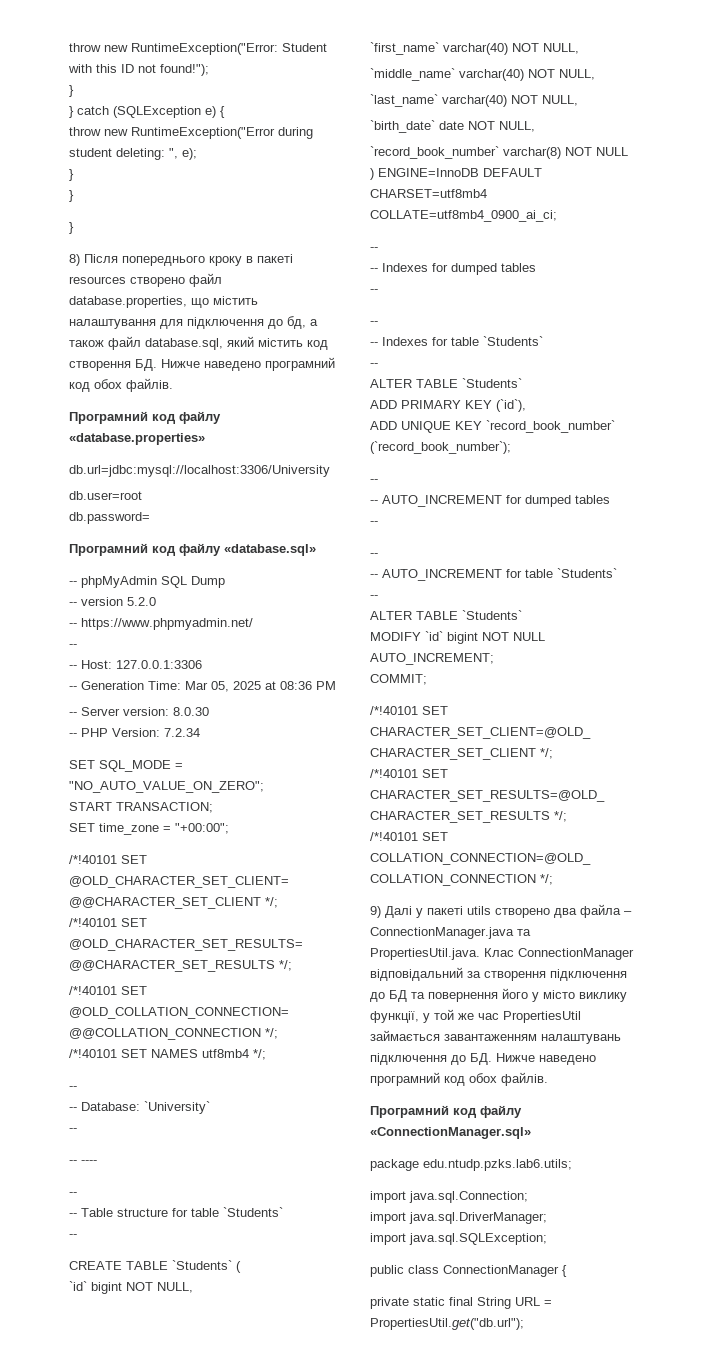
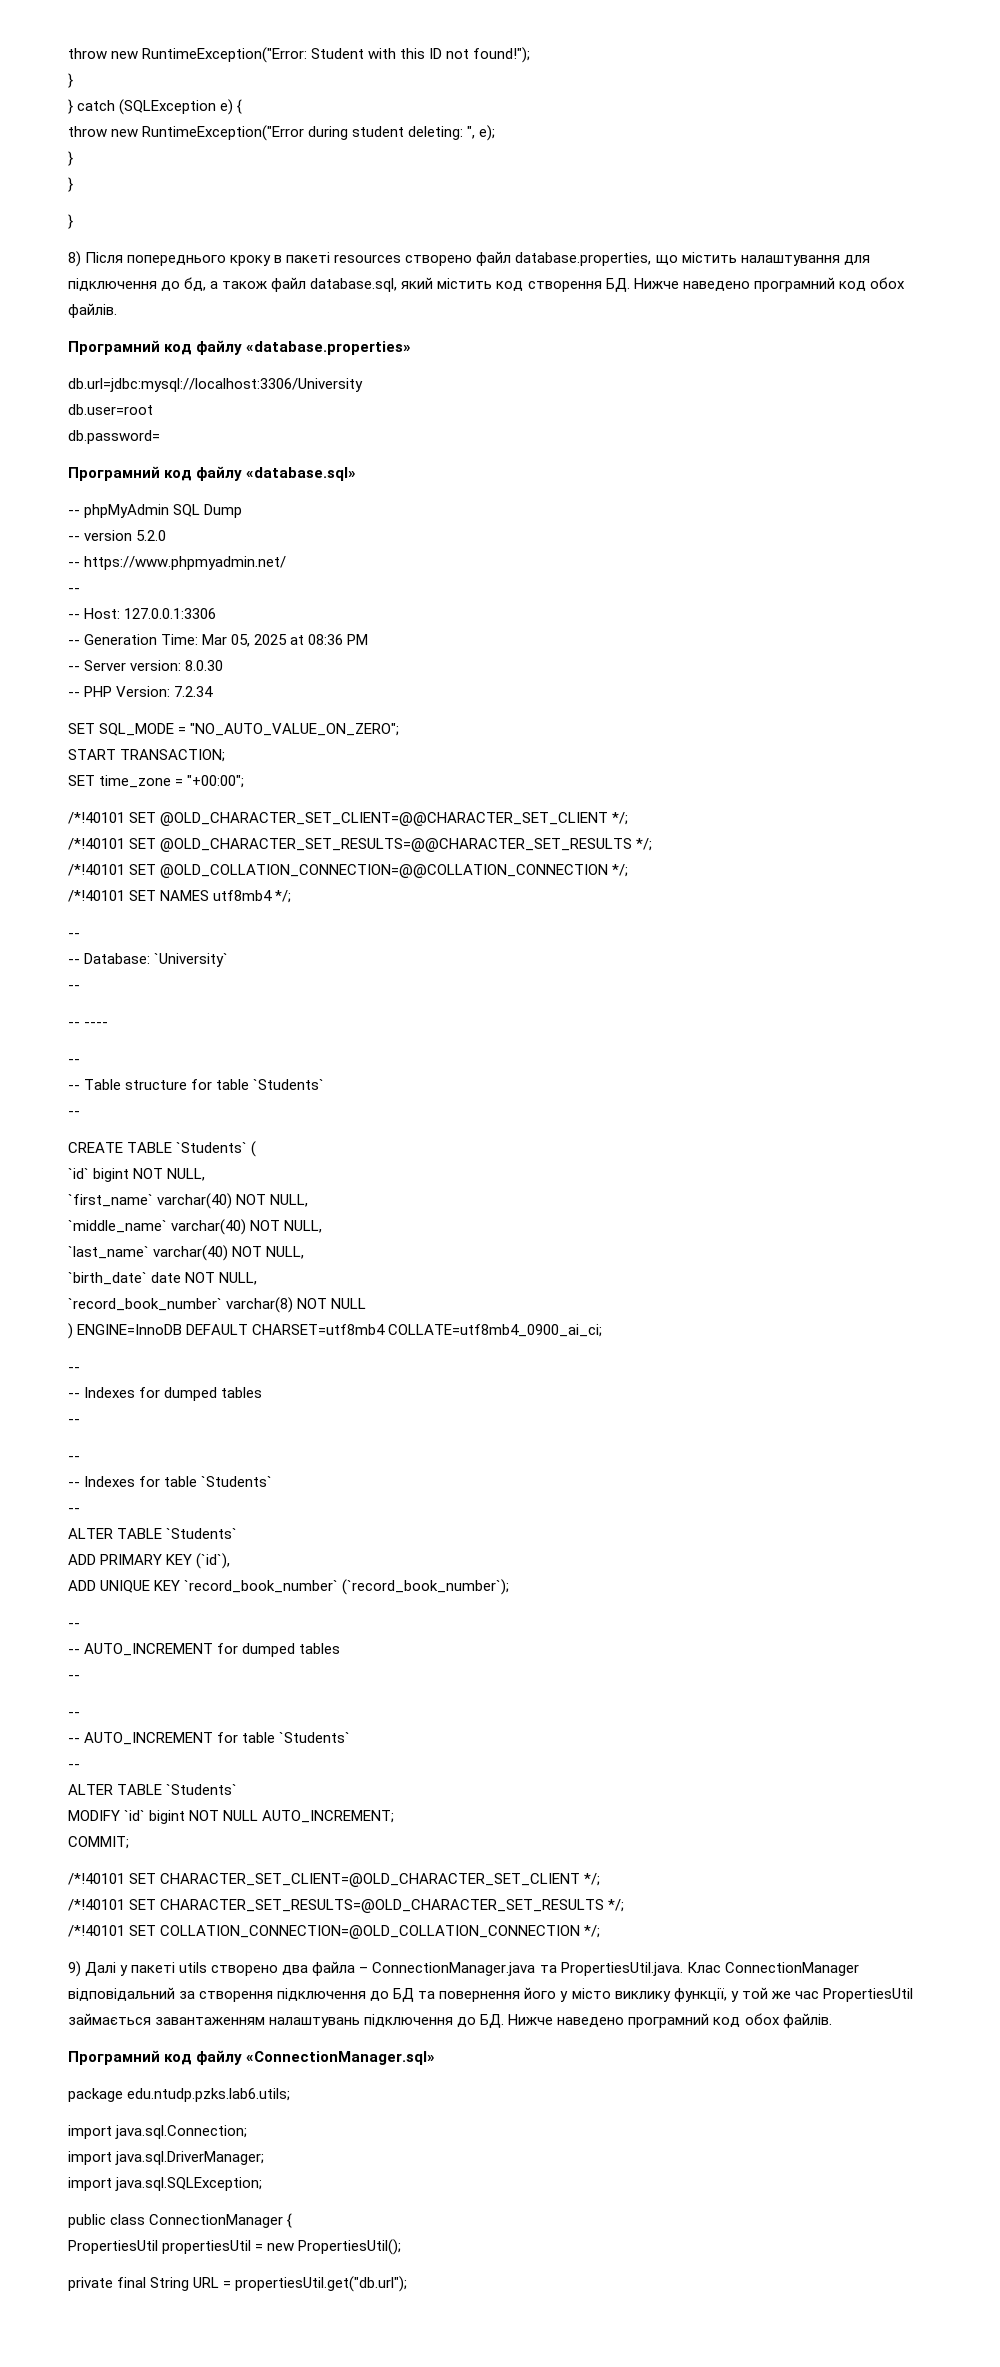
(567, 1271) none -> [68,2239,402,2255] // PropertiesUtil propertiesUtil = new PropertiesUtil();
[413,1297,445,1306] static -> (113, 2284) none
[370,1318,524,1330] PropertiesUtil.get("db.url"); -> [235,2276,408,2292] propertiesUtil.get("db.url");

